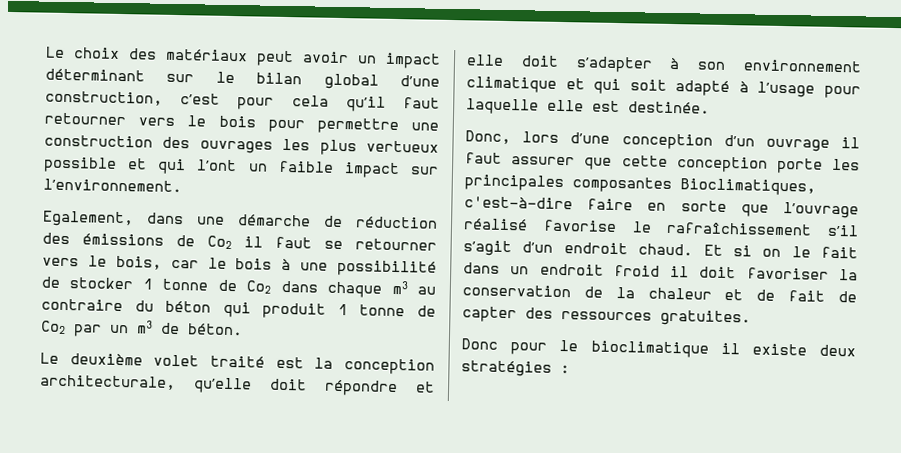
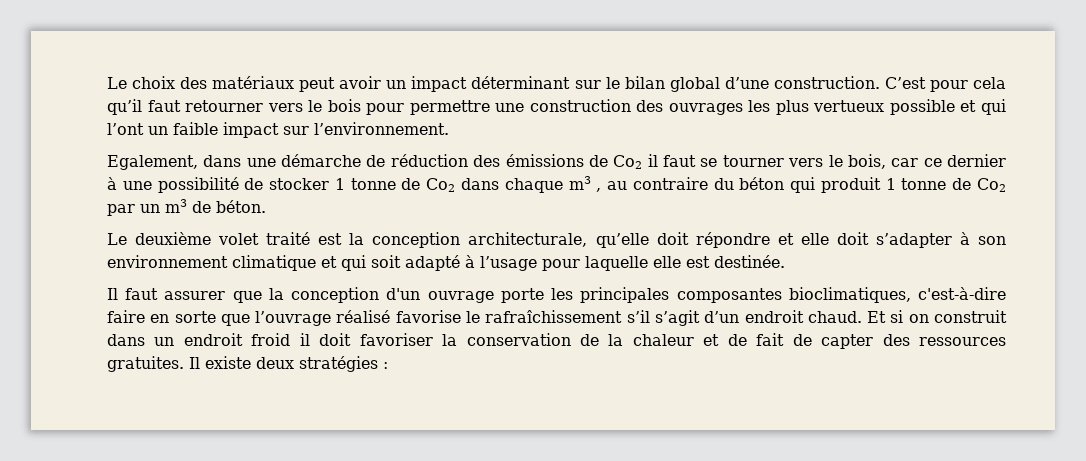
[45,90,221,106] construction, c’est -> [773,76,926,89] construction. C’est
[355,238,437,251] retourner -> [722,155,784,167] tourner
[207,257,273,270] le bois -> [923,154,1006,167] ce dernier
(408, 287) none -> [596,188,602,192] ,
[465,130,860,152] [465,152,768,173] Donc, lors d’une conception d’un ouvrage il faut assurer que cette conception -> [107,287,494,303] Il faut assurer que la conception d'un ouvrage
[680,178,816,196] Bioclimatiques, -> [788,287,911,303] bioclimatiques,
[791,246,858,259] le fait -> [933,310,1007,323] construit
[461,338,740,358] // Donc pour le bioclimatique il -> [189,357,200,369] Il

